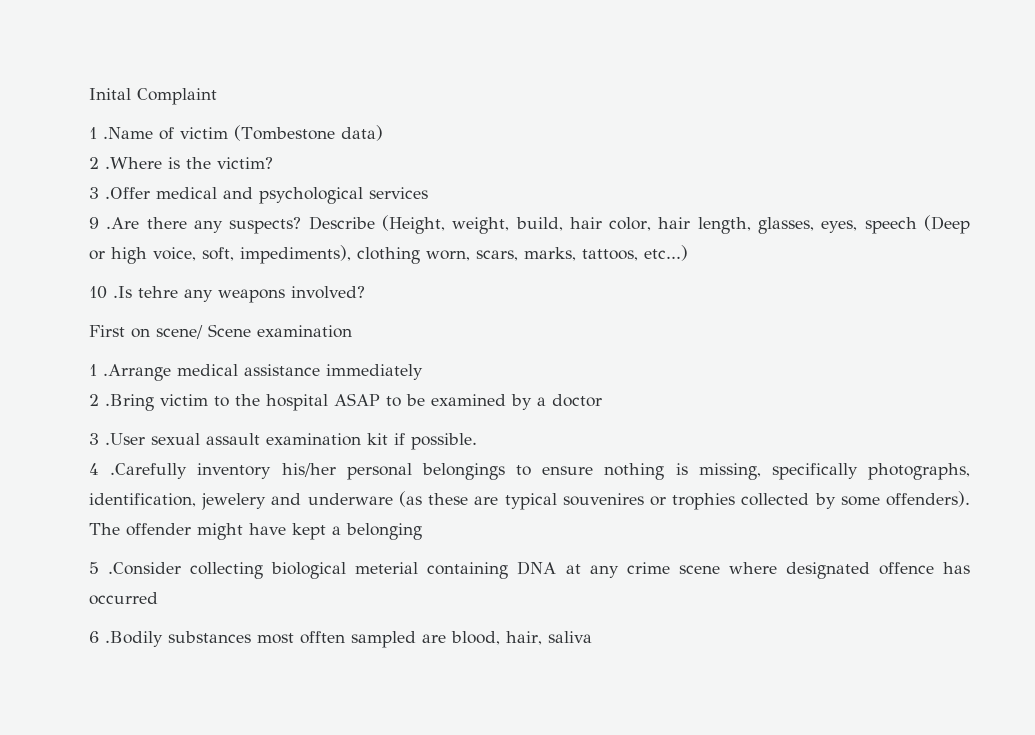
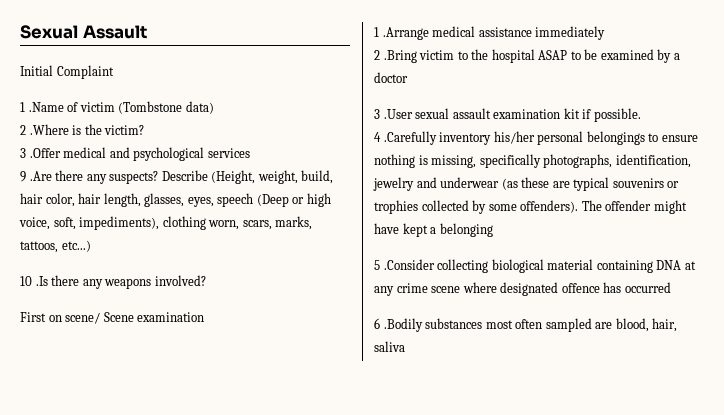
[89,88,131,100] Inital -> [20,25,147,39] [20,65,53,76] Sexual Assault // Initial
[234,125,335,141] (Tombestone -> [118,101,183,114] (Tombstone
[138,286,178,298] tehre -> [51,275,80,286] there
[201,493,393,510] jewelery and underware -> [373,177,500,191] jewelry and underwear
[562,493,644,506] souvenires -> [612,178,664,188] souvenirs
[355,562,419,574] meterial -> [547,259,594,270] material
[300,631,345,644] offten -> [515,319,543,329] often

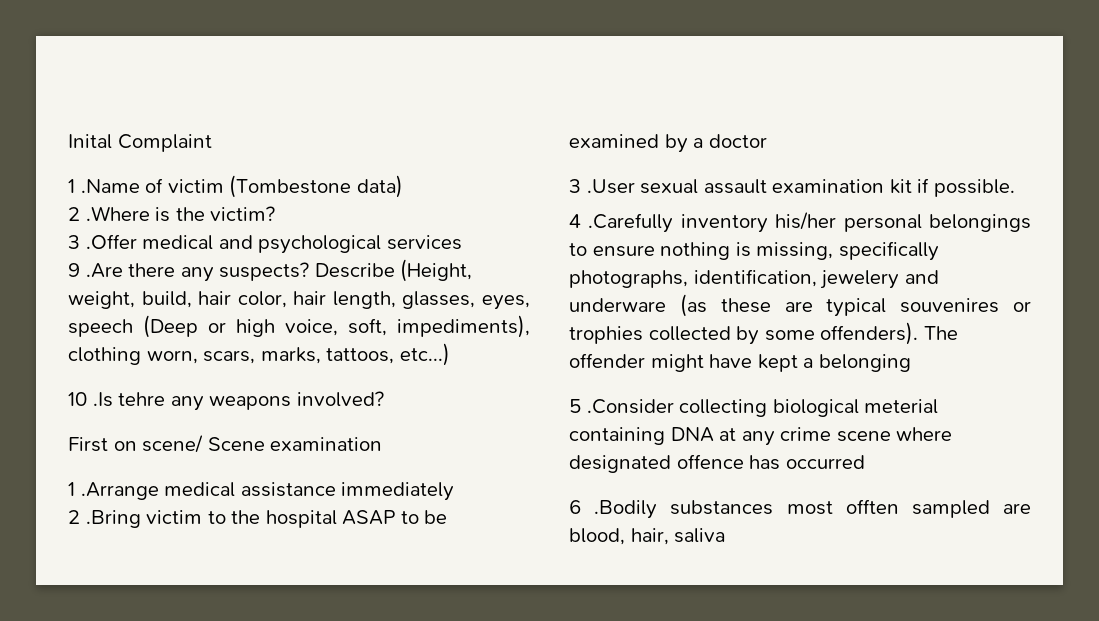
[20,25,147,39] [20,65,53,76] Sexual Assault // Initial -> [68,134,112,149] Inital
[118,101,183,114] (Tombstone -> [229,175,352,198] (Tombestone
[51,275,80,286] there -> [118,392,166,406] tehre
[373,177,500,191] jewelry and underwear -> [820,270,939,289] [569,298,666,312] jewelery and underware
[612,178,664,188] souvenirs -> [900,298,1000,313] souvenires
[547,259,594,270] material -> [864,399,939,414] meterial
[515,319,543,329] often -> [845,499,899,514] offten

